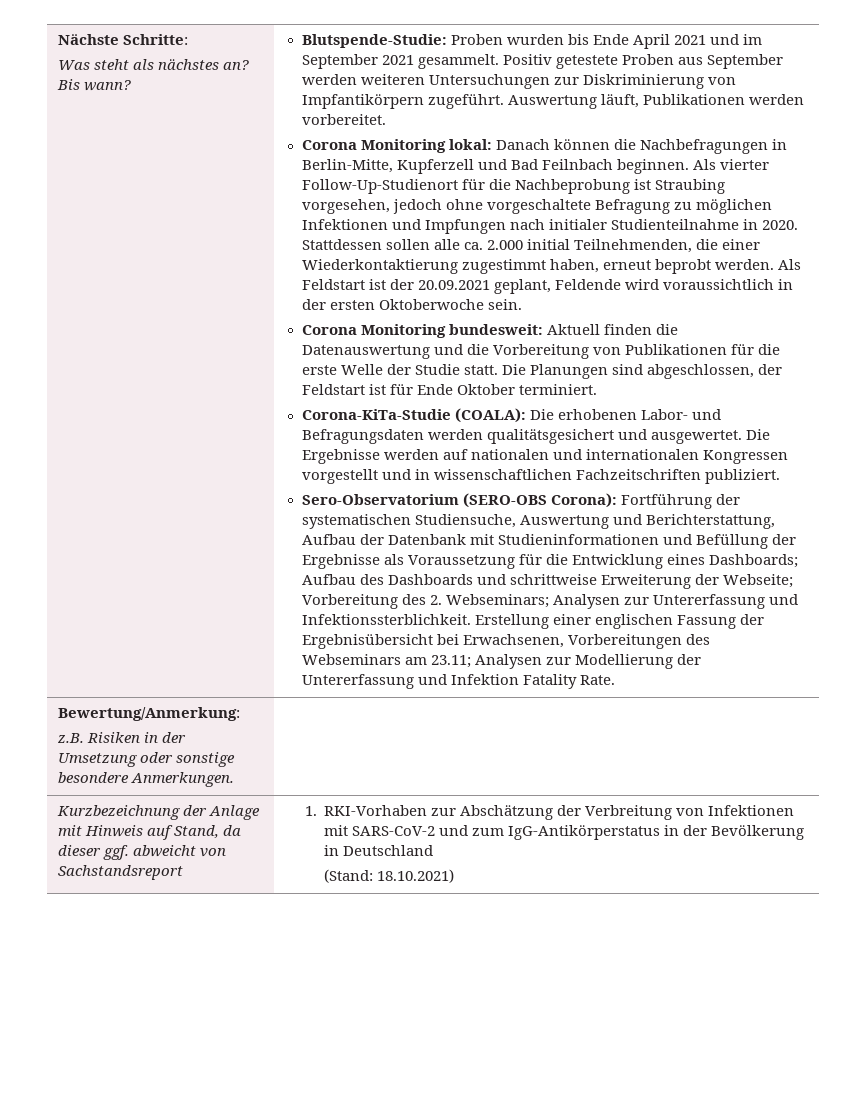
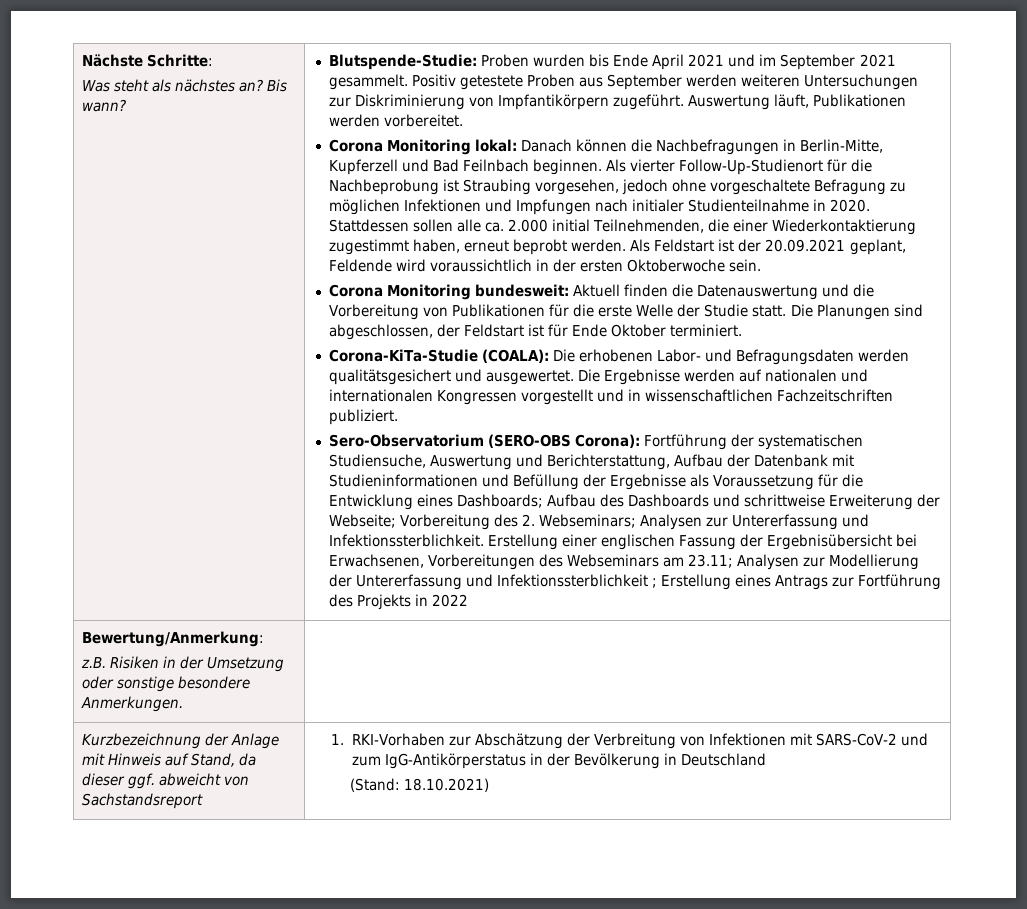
[450,674,615,689] Infektion Fatality Rate. -> [497,574,942,590] [329,594,469,610] Infektionssterblichkeit ; Erstellung eines Antrags zur Fortführung des Projekts in 2022

